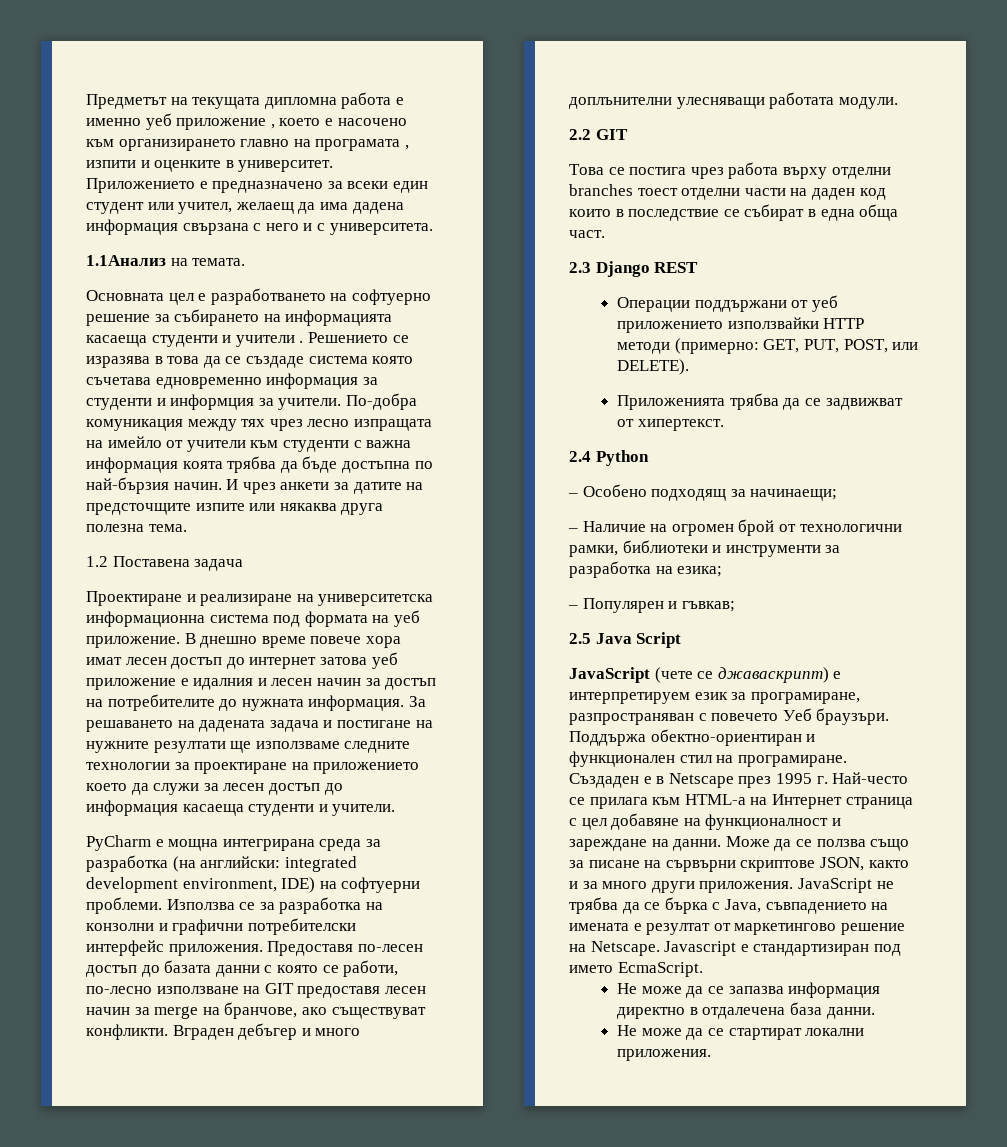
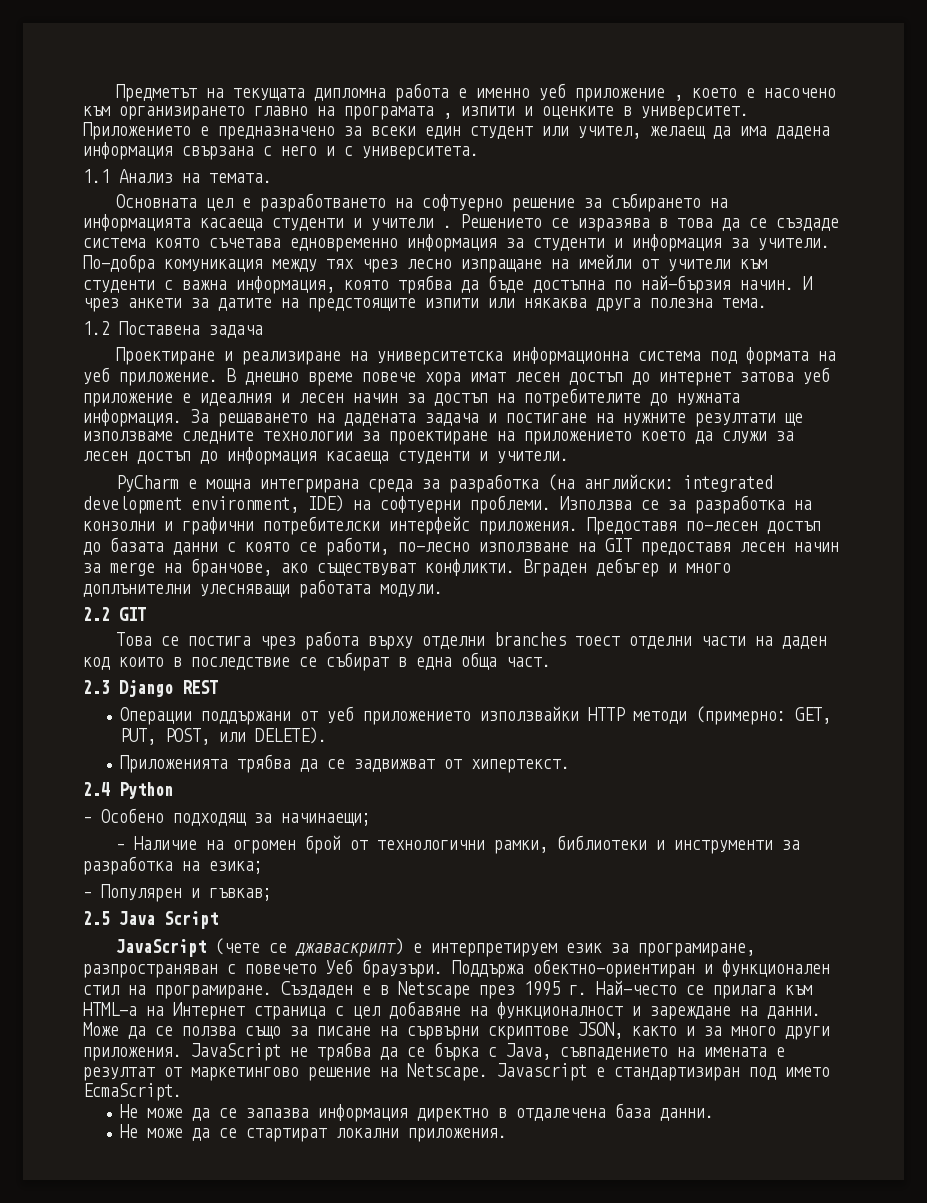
[86,255,166,266] 1.1Анализ -> [83,169,173,183] 1.1 Анализ
[170,394,255,410] информция -> [632,234,722,252] информация
[353,419,432,431] [86,436,162,448] изпращата на имейло -> [461,254,632,273] изпращане на имейли
[86,457,223,473] информация коята -> [236,276,389,294] информация, която
[86,503,245,515] предсточщите изпите -> [308,298,479,312] предстоящите изпити
[193,678,254,690] идалния -> [200,393,272,406] идеалния

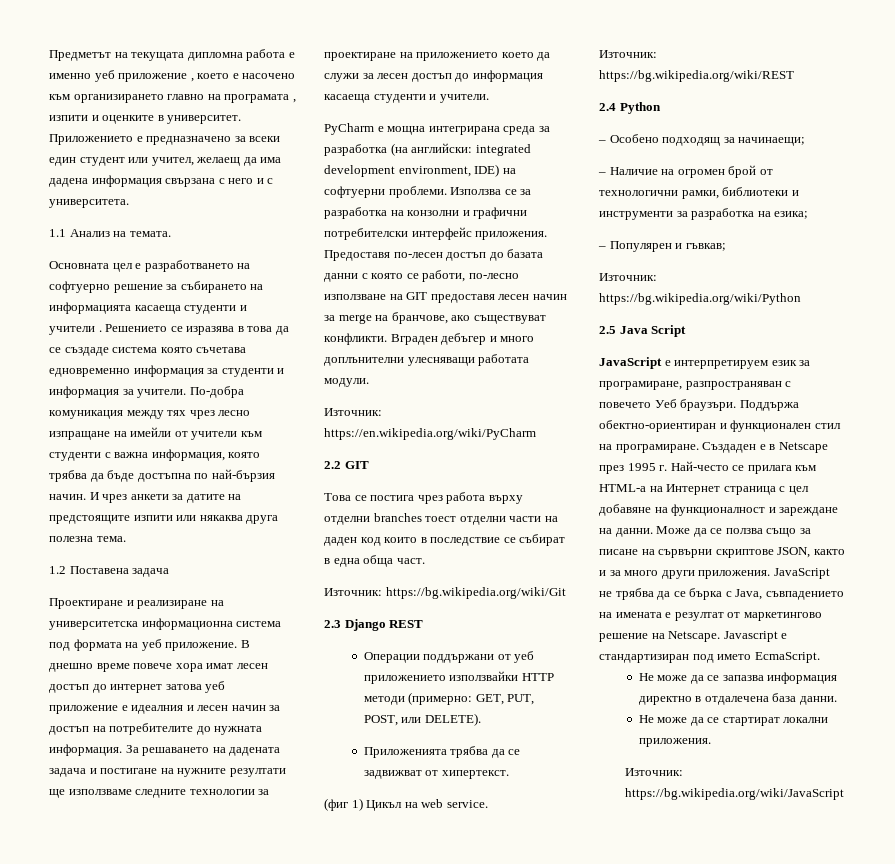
(443, 590) none -> [324,408,382,416] [324,428,536,440] // Източник: https://en.wikipedia.org/wiki/PyCharm
(551, 662) none -> [324,587,566,599] // Източник: https://bg.wikipedia.org/wiki/Git
(570, 766) none -> [324,798,488,811] [599,50,657,58] [599,70,794,82] // (фиг 1) Цикъл на web service. // Източник: https://bg.wikipedia.org/wiki/REST
(272, 894) none -> [599,273,657,281] [599,293,801,305] // Източник: https://bg.wikipedia.org/wiki/Python
[214,938,404,957] (чете се джаваскрипт) -> (662, 363) none
(507, 1135) none -> [624,768,683,776] [624,788,844,800] // Източник: https://bg.wikipedia.org/wiki/JavaScript

